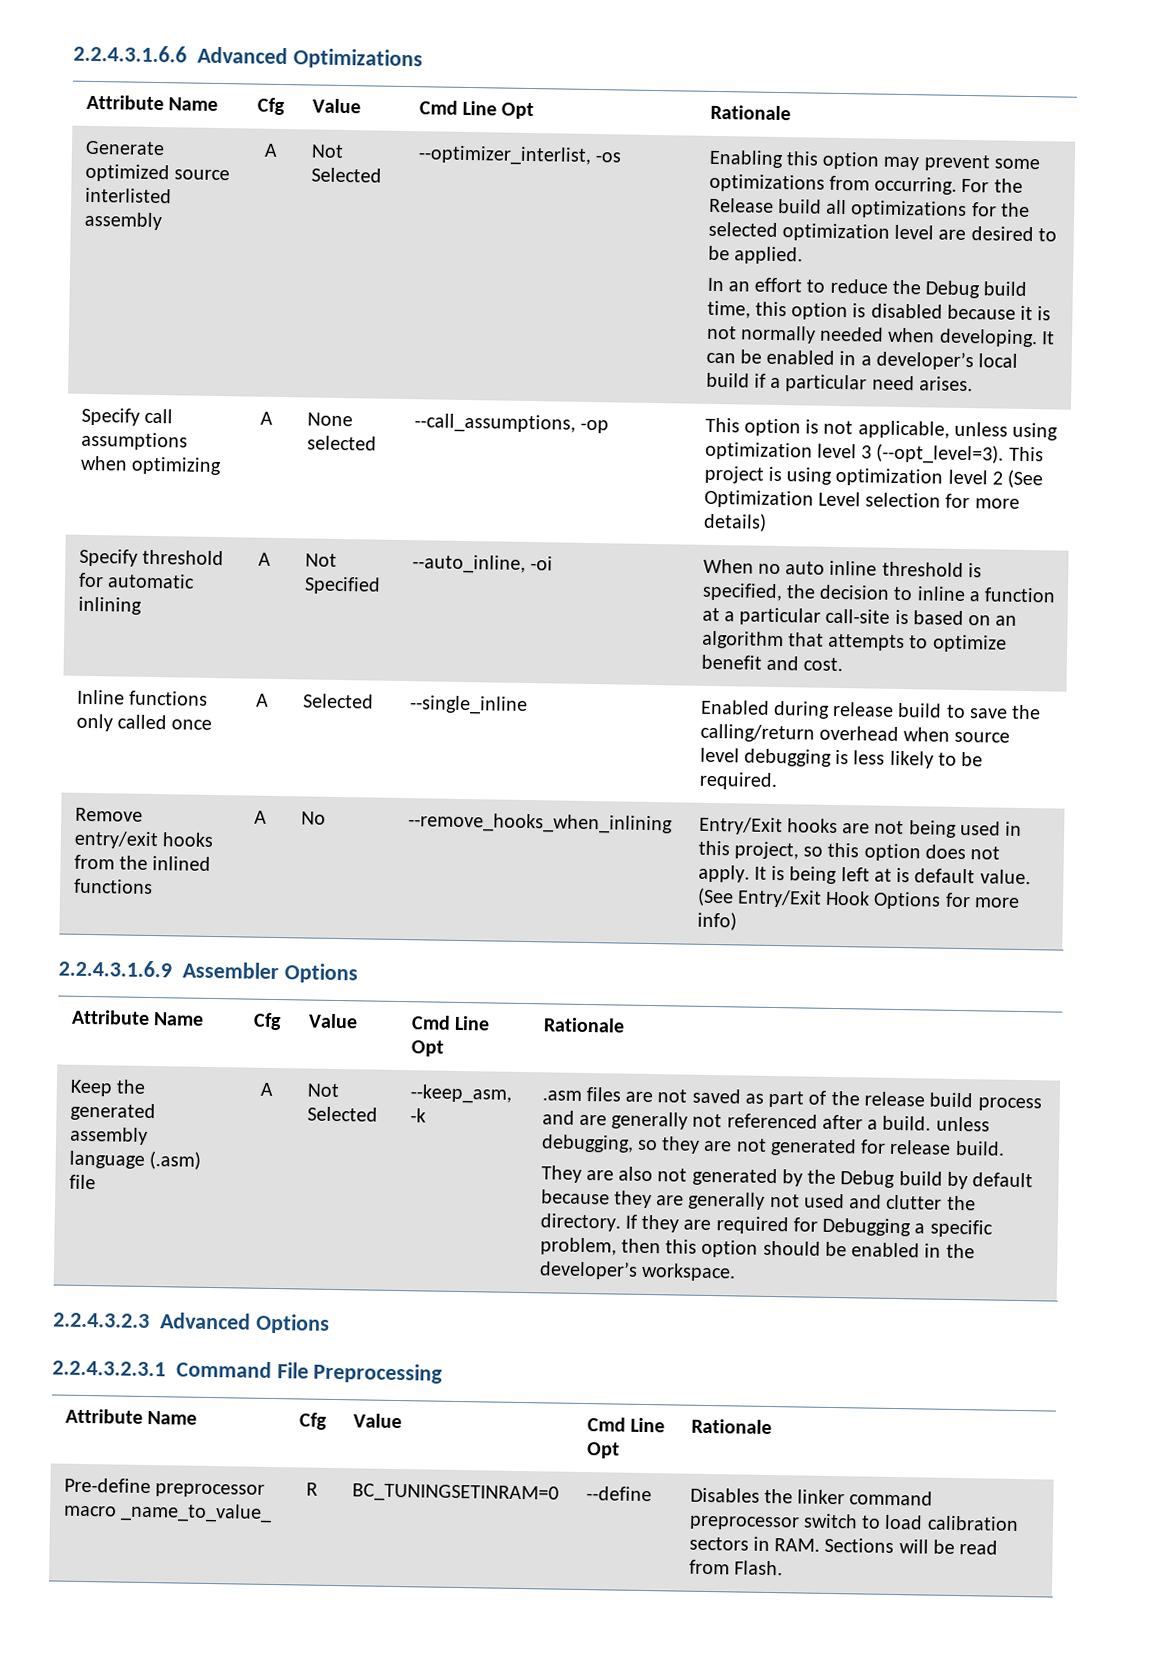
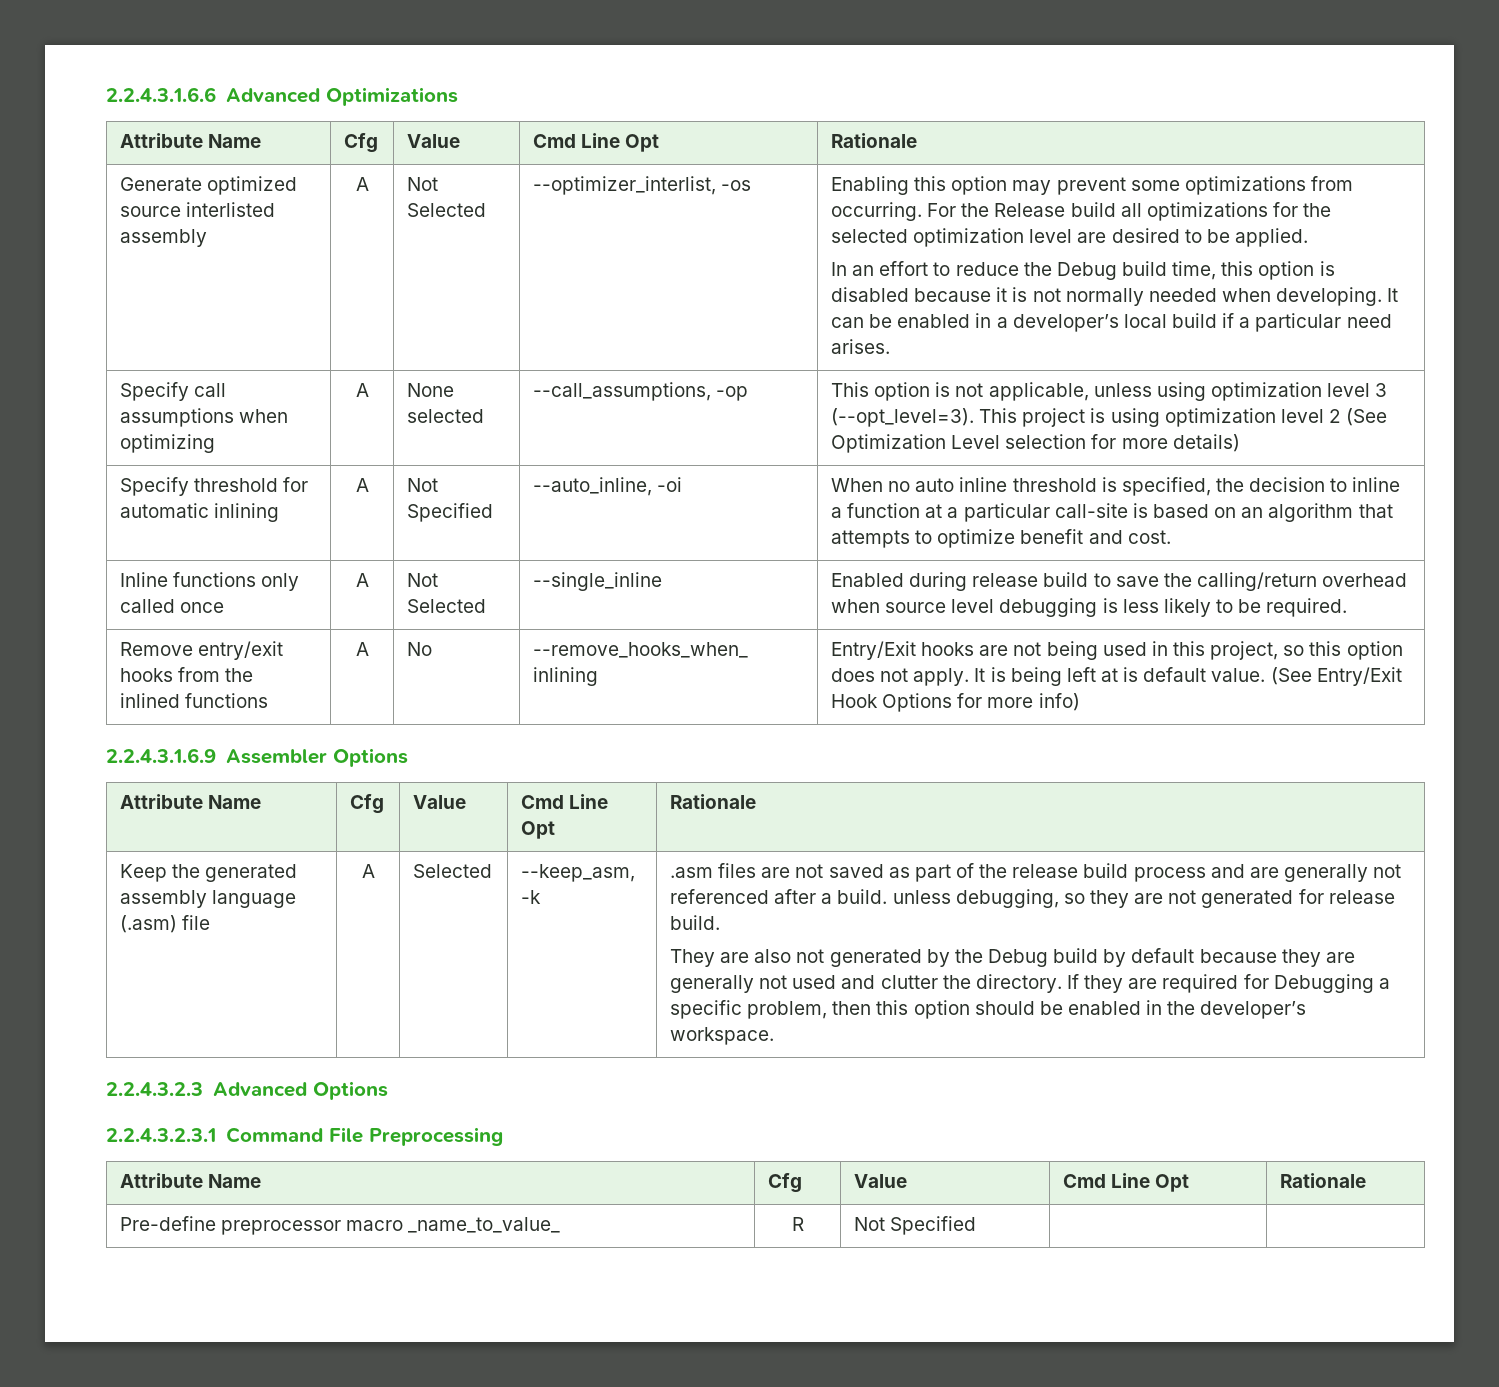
(269, 700) none -> [407,573,439,587] Not
[306,1083,339,1098] Not -> (375, 871) none
[351,1483,559,1504] [585,1486,652,1502] [689,1487,934,1506] [688,1513,1019,1532] [688,1536,999,1555] [688,1559,783,1576] BC_TUNINGSETINRAM=0 | --define | Disables the linker command preprocessor switch to load calibration sectors in RAM. Sections will be read from Flash. -> [854,1216,977,1235] Not Specified | |

